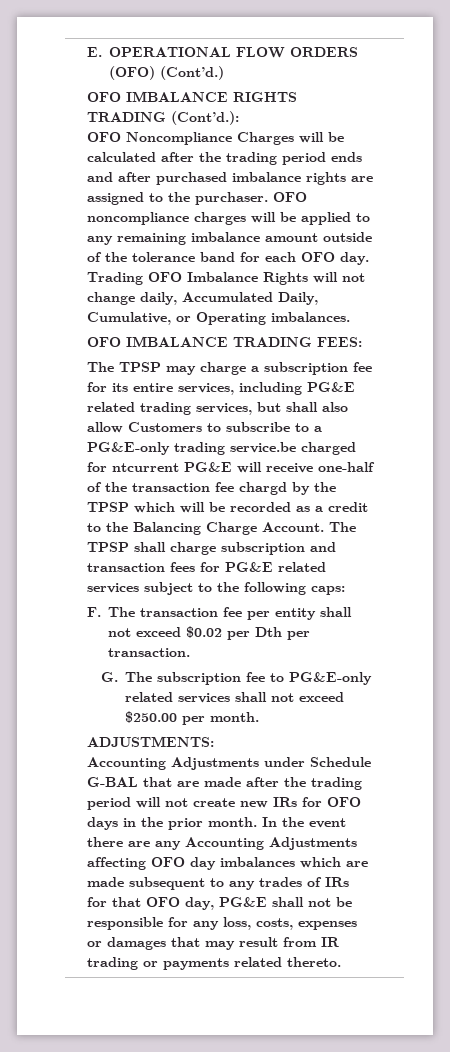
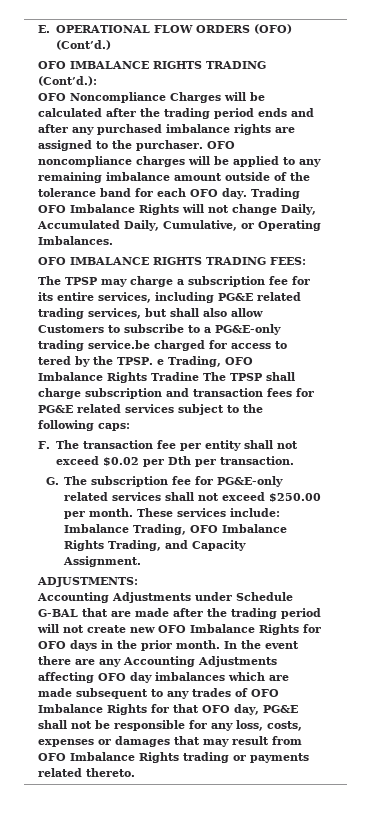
(151, 177) none -> [72,127,95,135] any
[139,292,177,305] daily, -> [281,204,317,215] Daily,
[270,312,350,322] [86,336,228,347] imbalances. // OFO IMBALANCE -> [38,236,114,245] [38,257,203,265] Imbalances. // OFO IMBALANCE RIGHTS
[111,462,375,473] [86,482,336,495] [86,502,368,513] [86,522,324,535] ntcurrent PG&E will receive one-half of the transaction fee chargd by the TPSP which will be recorded as a credit to the Balancing Charge Account. -> [231,341,288,349] [38,356,254,367] [38,372,200,383] access to tered by the TPSP. e Trading, OFO Imbalance Rights Tradine
[270,673,285,682] to -> [195,476,214,485] for
(260, 717) none -> [137,508,281,517] [64,524,288,535] [64,540,247,551] [63,556,142,567] These services include: Imbalance Trading, OFO Imbalance Rights Trading, and Capacity Assignment.
[272,797,297,807] IRs -> [158,624,300,635] OFO Imbalance Rights
[324,877,349,887] IRs -> [251,689,280,697] [38,704,148,715] OFO Imbalance Rights
[320,937,340,947] IR -> [38,752,180,763] OFO Imbalance Rights

